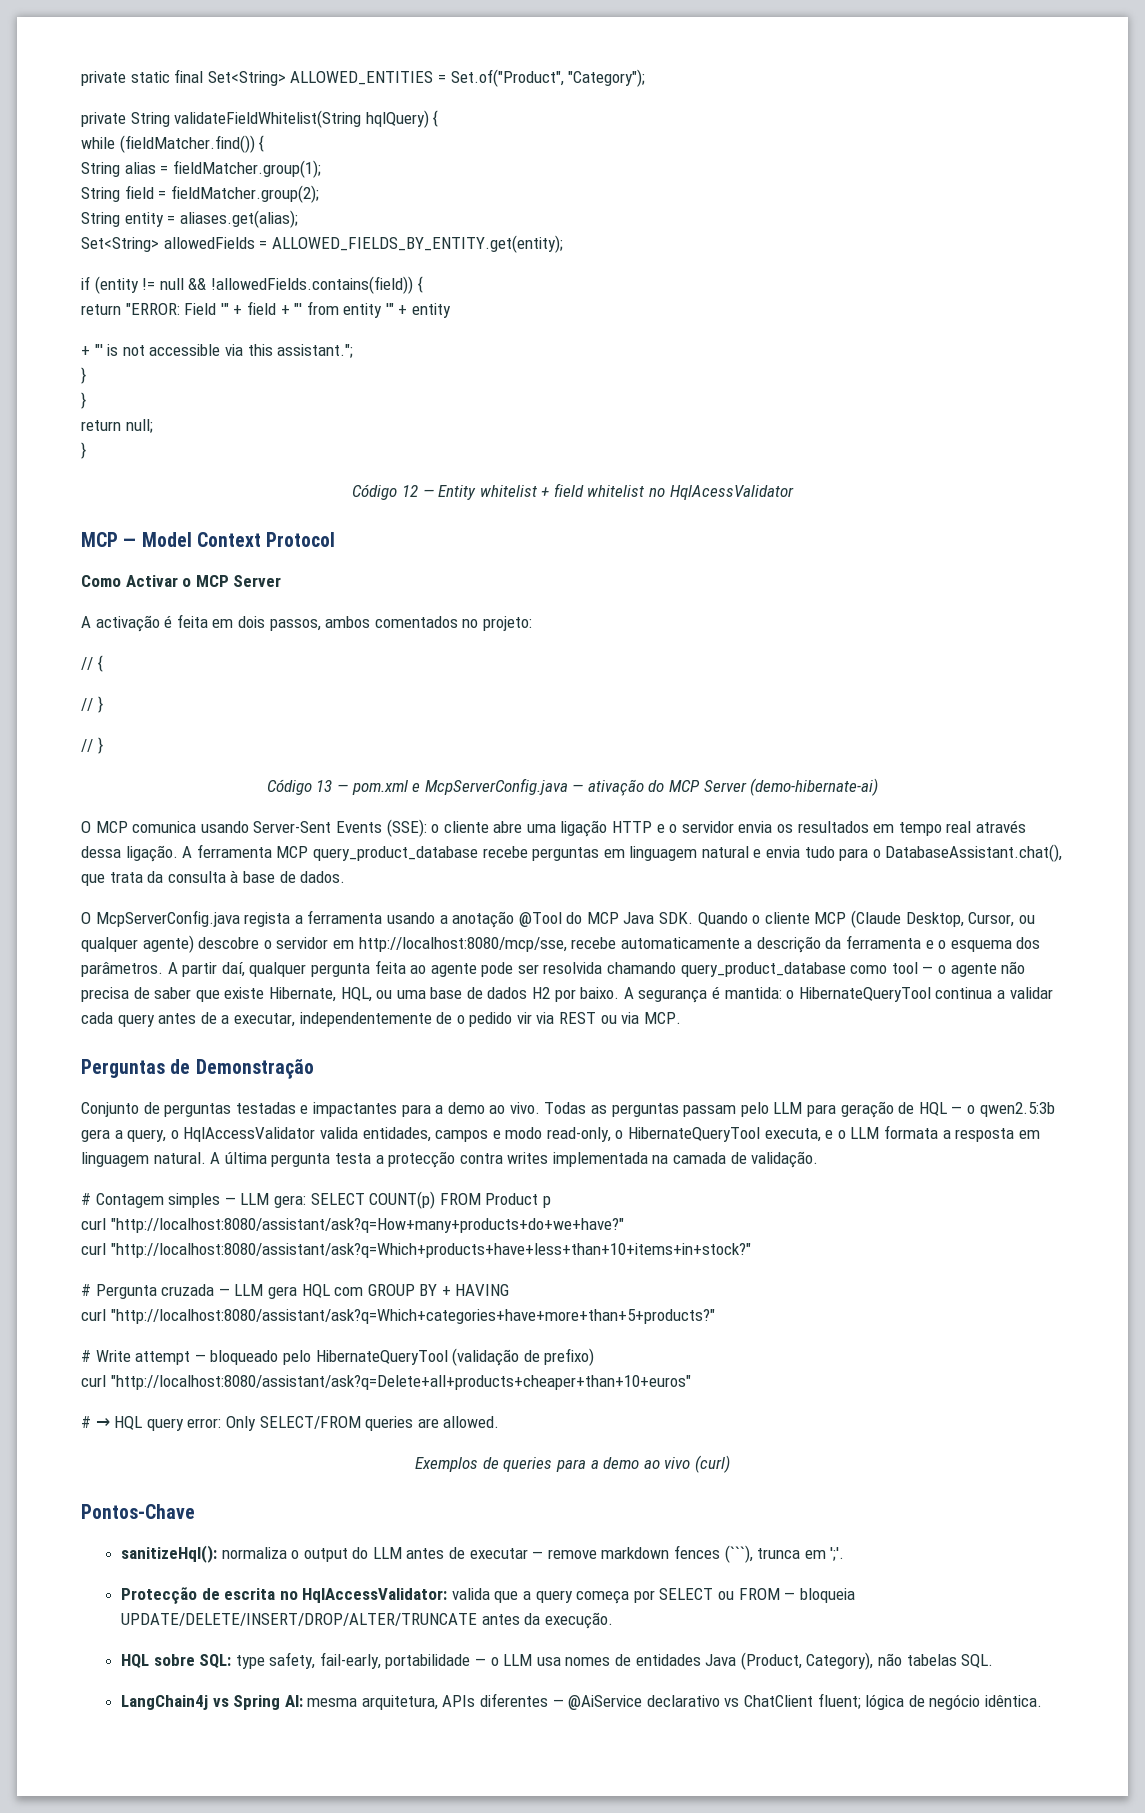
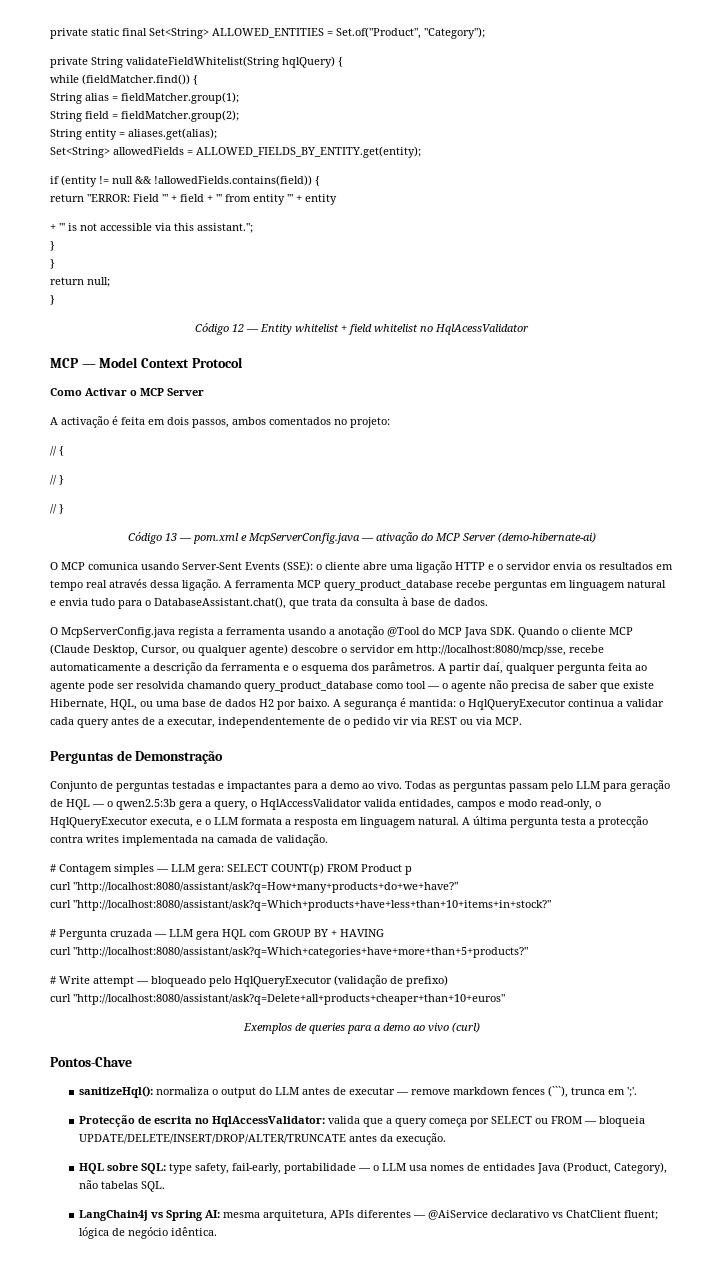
[798,987,931,1002] HibernateQueryTool -> [468,699,566,710] HqlQueryExecutor
[628,1127,761,1142] HibernateQueryTool -> [50,817,148,828] HqlQueryExecutor
[315,1350,448,1365] HibernateQueryTool -> [234,976,332,987] HqlQueryExecutor
[81,1416,500,1431] // # → HQL query error: Only SELECT/FROM queries are allowed. -> (505, 999) none

